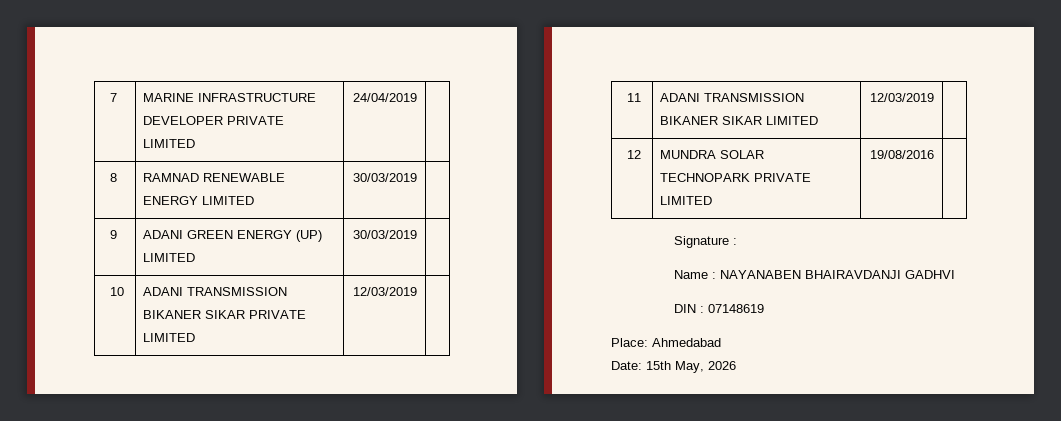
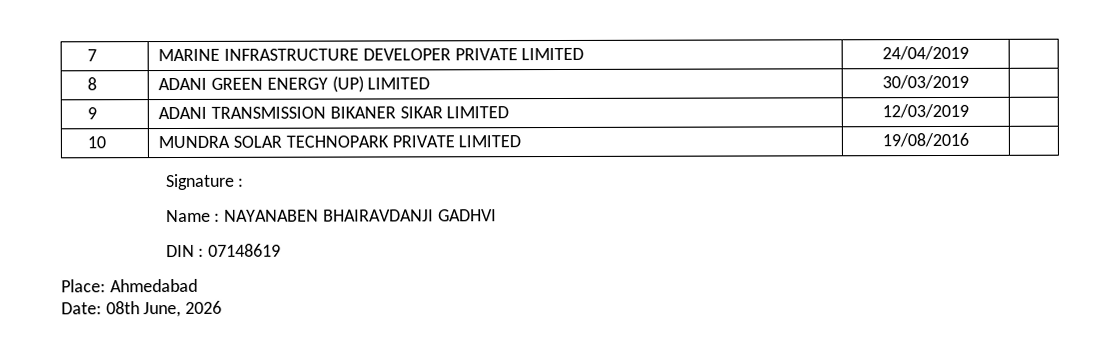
[143,173,286,182] [143,196,255,205] [352,173,417,182] [109,230,117,239] | RAMNAD RENEWABLE ENERGY LIMITED | 30/03/2019 | // 9 -> (98, 84) none
[109,287,124,296] [143,287,288,296] [143,310,307,319] [143,333,196,342] [352,287,417,296] [626,93,641,102] 10 | ADANI TRANSMISSION BIKANER SIKAR PRIVATE LIMITED | 12/03/2019 | // 11 -> [87,107,98,120] 9
[626,150,641,159] 12 -> [87,136,107,149] 10
[646,361,704,373] 15th May, -> [105,301,182,318] 08th June,

